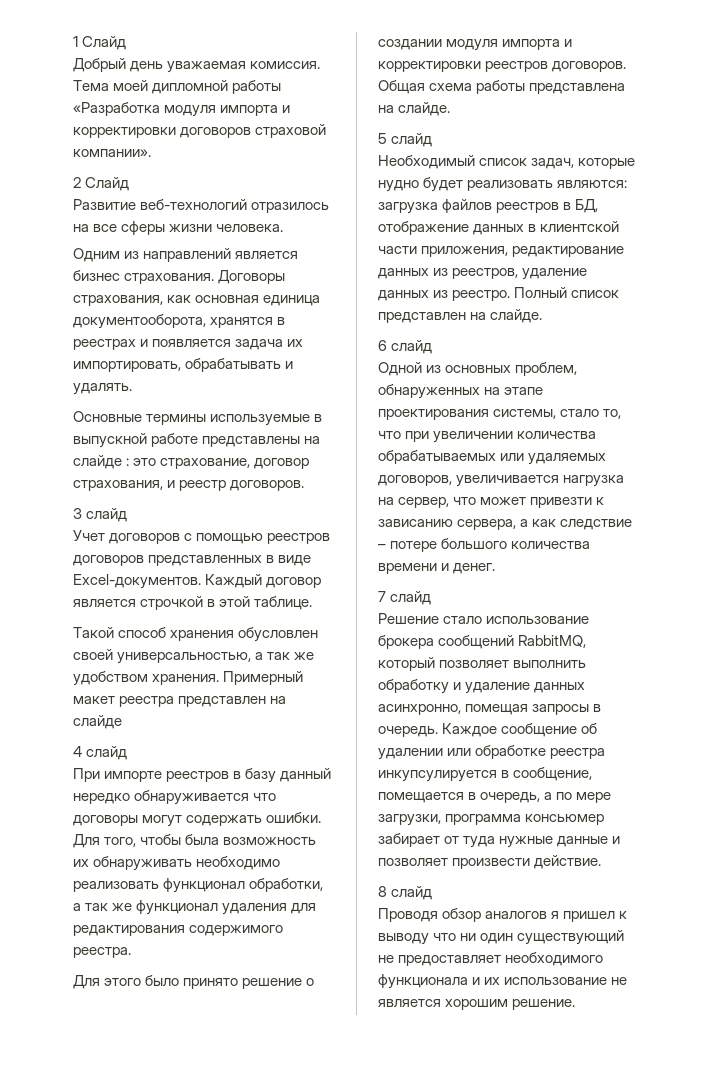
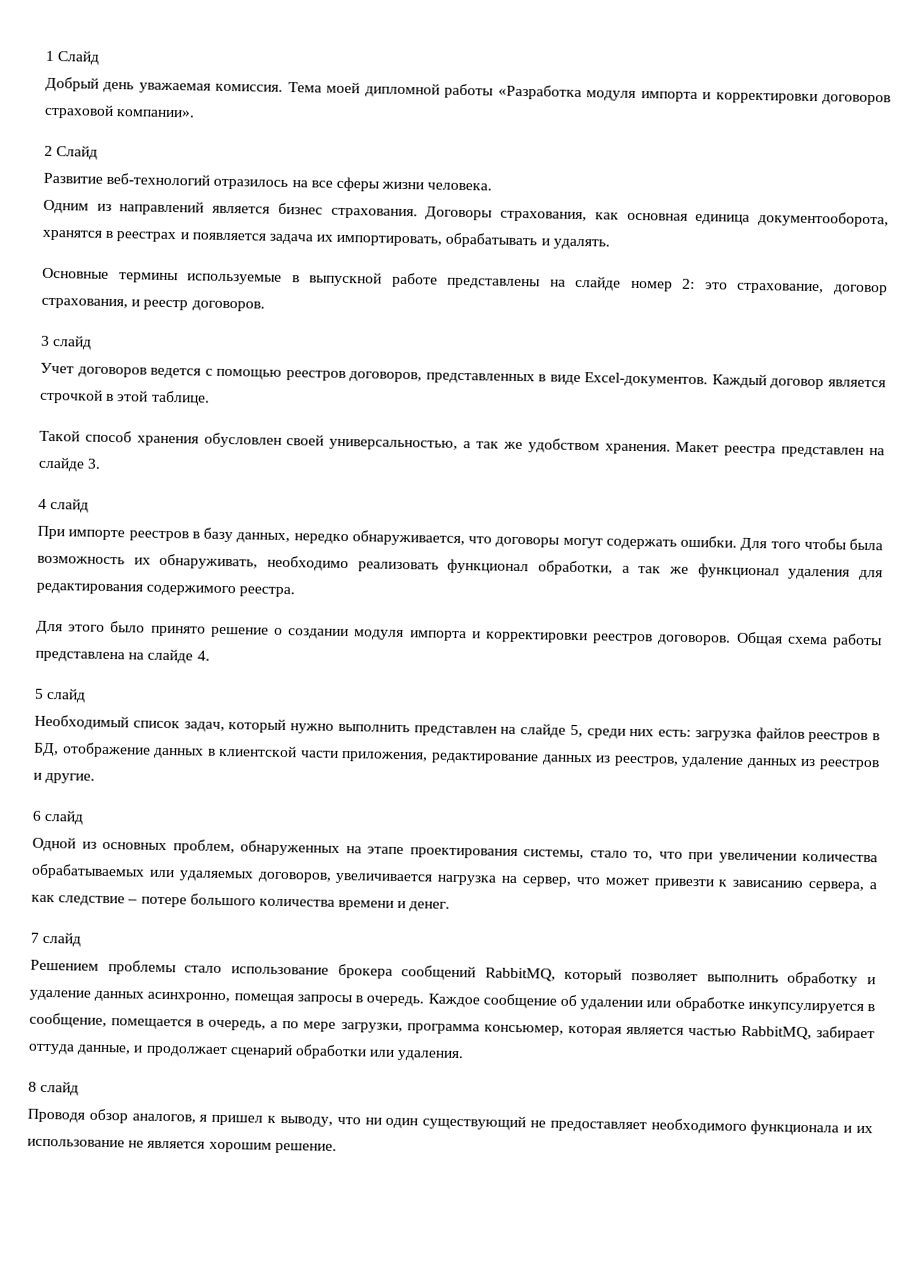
[126,458,130,466] : -> [630,278,696,292] номер 2:
(181, 538) none -> [150,367,202,379] ведется
[73,555,144,566] договоров -> [349,371,423,383] договоров,
[223,671,304,685] [73,696,115,704] Примерный макет -> [675,441,720,453] Макет
(122, 722) none -> [87,458,102,469] 3.
[280,768,332,782] [73,790,250,805] данный нередко обнаруживается -> [236,530,465,547] данных, нередко обнаруживается,
[104,837,137,847] того, -> [770,541,801,549] того
[93,856,193,871] обнаруживать -> [159,553,259,570] обнаруживать,
[398,102,451,116] слайде. -> [147,648,210,664] слайде 4.
[578,158,636,169] [378,177,628,192] которые нудно будет реализовать являются: -> [228,718,691,739] который нужно выполнить представлен на слайде 5, среди них есть:
[452,287,620,301] [378,309,543,323] реестро. Полный список представлен на слайде. -> [818,759,880,771] [33,772,96,784] реестров и другие.
[378,613,439,624] Решение -> [30,959,177,976] Решением проблемы
[550,748,606,759] реестра -> (745, 1004) none
[525,814,605,825] [378,833,621,848] [378,855,602,869] консьюмер забирает от туда нужные данные и позволяет произвести действие. -> [483,1024,875,1042] [28,1043,464,1062] консьюмер, которая является частью RabbitMQ, забирает оттуда данные, и продолжает сценарий обработки или удаления.
[485,911,548,919] аналогов -> [131,1113,196,1124] аналогов,
[378,933,429,945] выводу -> [279,1116,333,1127] выводу,

